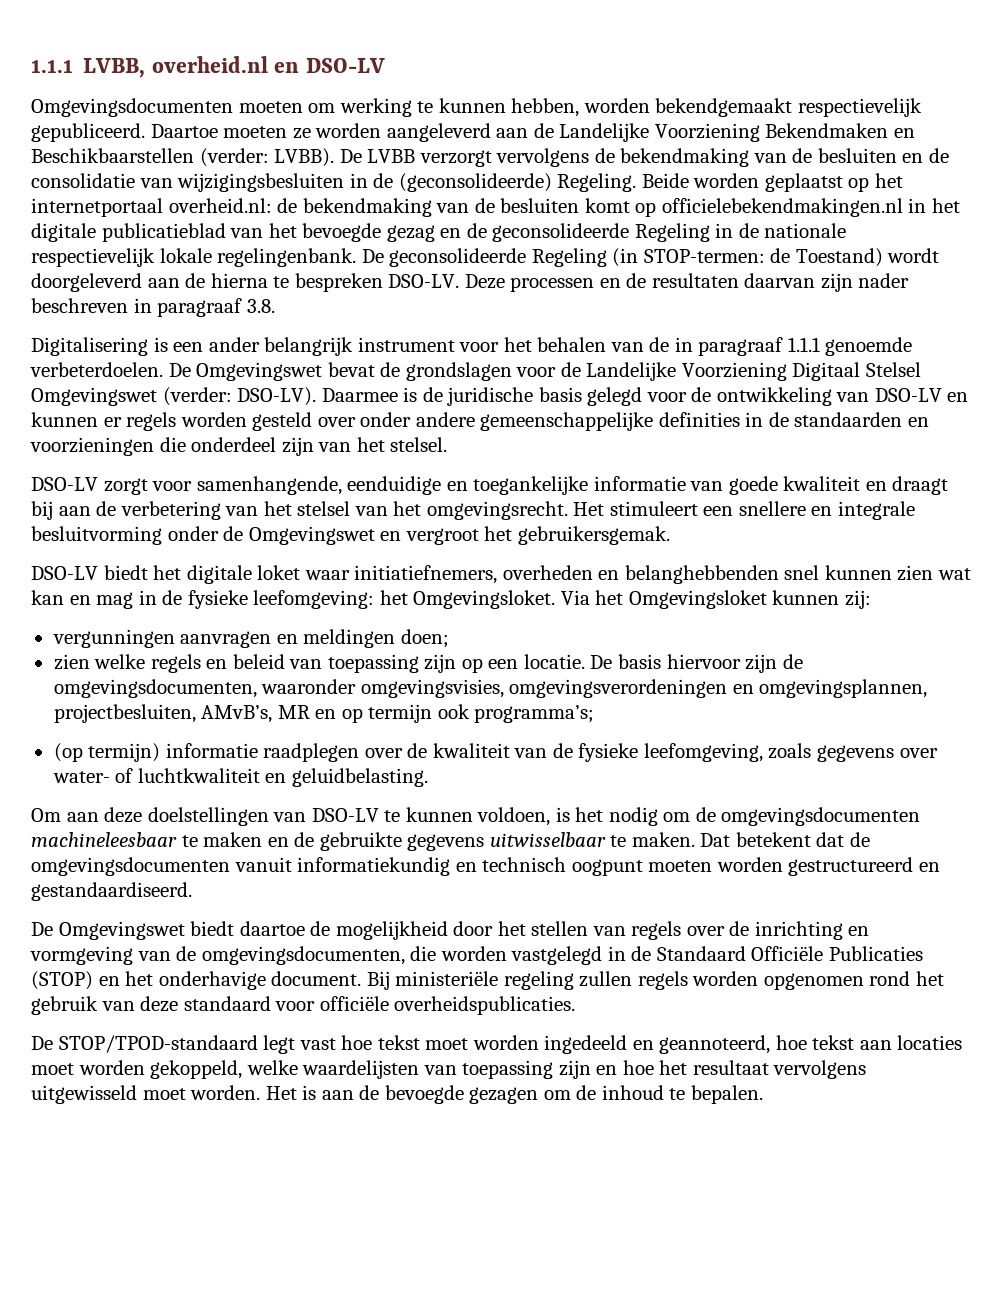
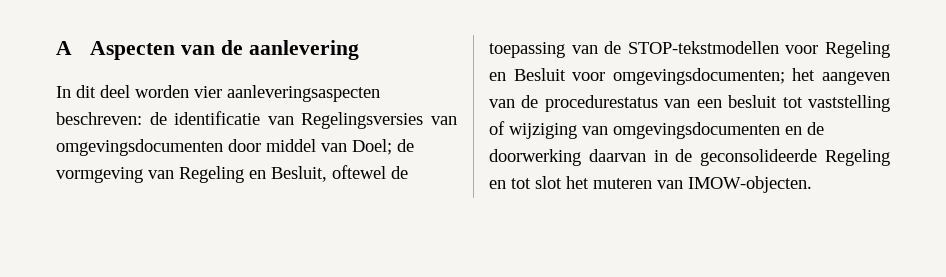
[31,56,386,78] [31,98,922,117] [31,123,915,142] [31,148,949,167] [31,173,903,192] [31,198,960,217] [31,223,847,242] [31,248,940,267] [31,273,910,292] [31,298,275,317] [31,337,913,356] [30,362,921,381] [31,387,969,406] [31,412,929,431] [30,437,448,456] [31,476,949,495] [31,501,916,520] [31,526,670,545] [31,565,971,584] [31,590,871,609] [52,629,449,648] [53,654,803,673] [53,679,928,698] [53,704,595,723] [53,743,938,762] [52,768,428,787] [31,807,921,826] [31,832,870,851] [31,857,940,876] [31,882,192,901] [31,921,870,940] [30,946,923,965] [31,971,944,990] [31,996,576,1015] [31,1035,963,1054] [31,1060,867,1079] [31,1085,763,1104] 1.1.1 LVBB, overheid.nl en DSO-LV // Omgevingsdocumenten moeten om werking te kunnen hebben, worden bekendgemaakt respectievelijk gepubliceerd. Daartoe moeten ze worden aangeleverd aan de Landelijke Voorziening Bekendmaken en Beschikbaarstellen (verder: LVBB). De LVBB verzorgt vervolgens de bekendmaking van de besluiten en de consolidatie van wijzigingsbesluiten in de (geconsolideerde) Regeling. Beide worden geplaatst op het internetportaal overheid.nl: de bekendmaking van de besluiten komt op officielebekendmakingen.nl in het digitale publicatieblad van het bevoegde gezag en de geconsolideerde Regeling in de nationale respectievelijk lokale regelingenbank. De geconsolideerde Regeling (in STOP-termen: de Toestand) wordt doorgeleverd aan de hierna te bespreken DSO-LV. Deze processen en de resultaten daarvan zijn nader beschreven in paragraaf 3.8. // Digitalisering is een ander belangrijk instrument voor het behalen van de in paragraaf 1.1.1 genoemde verbeterdoelen. De Omgevingswet bevat de grondslagen voor de Landelijke Voorziening Digitaal Stelsel Omgevingswet (verder: DSO-LV). Daarmee is de juridische basis gelegd voor de ontwikkeling van DSO-LV en kunnen er regels worden gesteld over onder andere gemeenschappelijke definities in de standaarden en voorzieningen die onderdeel zijn van het stelsel. // DSO-LV zorgt voor samenhangende, eenduidige en toegankelijke informatie van goede kwaliteit en draagt bij aan de verbetering van het stelsel van het omgevingsrecht. Het stimuleert een snellere en integrale besluitvorming onder de Omgevingswet en vergroot het gebruikersgemak. // DSO-LV biedt het digitale loket waar initiatiefnemers, overheden en belanghebbenden snel kunnen zien wat kan en mag in de fysieke leefomgeving: het Omgevingsloket. Via het Omgevingsloket kunnen zij: // vergunningen aanvragen en meldingen doen; // zien welke regels en beleid van toepassing zijn op een locatie. De basis hiervoor zijn de omgevingsdocumenten, waaronder omgevingsvisies, omgevingsverordeningen en omgevingsplannen, projectbesluiten, AMvB’s, MR en op termijn ook programma’s; // (op termijn) informatie raadplegen over de kwaliteit van de fysieke leefomgeving, zoals gegevens over water- of luchtkwaliteit en geluidbelasting. // Om aan deze doelstellingen van DSO-LV te kunnen voldoen, is het nodig om de omgevingsdocumenten machineleesbaar te maken en de gebruikte gegevens uitwisselbaar te maken. Dat betekent dat de omgevingsdocumenten vanuit informatiekundig en technisch oogpunt moeten worden gestructureerd en gestandaardiseerd. // De Omgevingswet biedt daartoe de mogelijkheid door het stellen van regels over de inrichting en vormgeving van de omgevingsdocumenten, die worden vastgelegd in de Standaard Officiële Publicaties (STOP) en het onderhavige document. Bij ministeriële regeling zullen regels worden opgenomen rond het gebruik van deze standaard voor officiële overheidspublicaties. // De STOP/TPOD-standaard legt vast hoe tekst moet worden ingedeeld en geannoteerd, hoe tekst aan locaties moet worden gekoppeld, welke waardelijsten van toepassing zijn en hoe het resultaat vervolgens uitgewisseld moet worden. Het is aan de bevoegde gezagen om de inhoud te bepalen. -> [56,40,359,60] [56,85,380,102] [56,111,457,129] [56,139,414,156] [56,165,408,183] [489,41,890,58] [489,68,890,85] [489,95,890,112] [489,121,824,139] [489,149,890,166] [489,176,812,193] A Aspecten van de aanlevering // In dit deel worden vier aanleveringsaspecten beschreven: de identificatie van Regelingsversies van omgevingsdocumenten door middel van Doel; de vormgeving van Regeling en Besluit, oftewel de toepassing van de STOP-tekstmodellen voor Regeling en Besluit voor omgevingsdocumenten; het aangeven van de procedurestatus van een besluit tot vaststelling of wijziging van omgevingsdocumenten en de doorwerking daarvan in de geconsolideerde Regeling en tot slot het muteren van IMOW-objecten.

